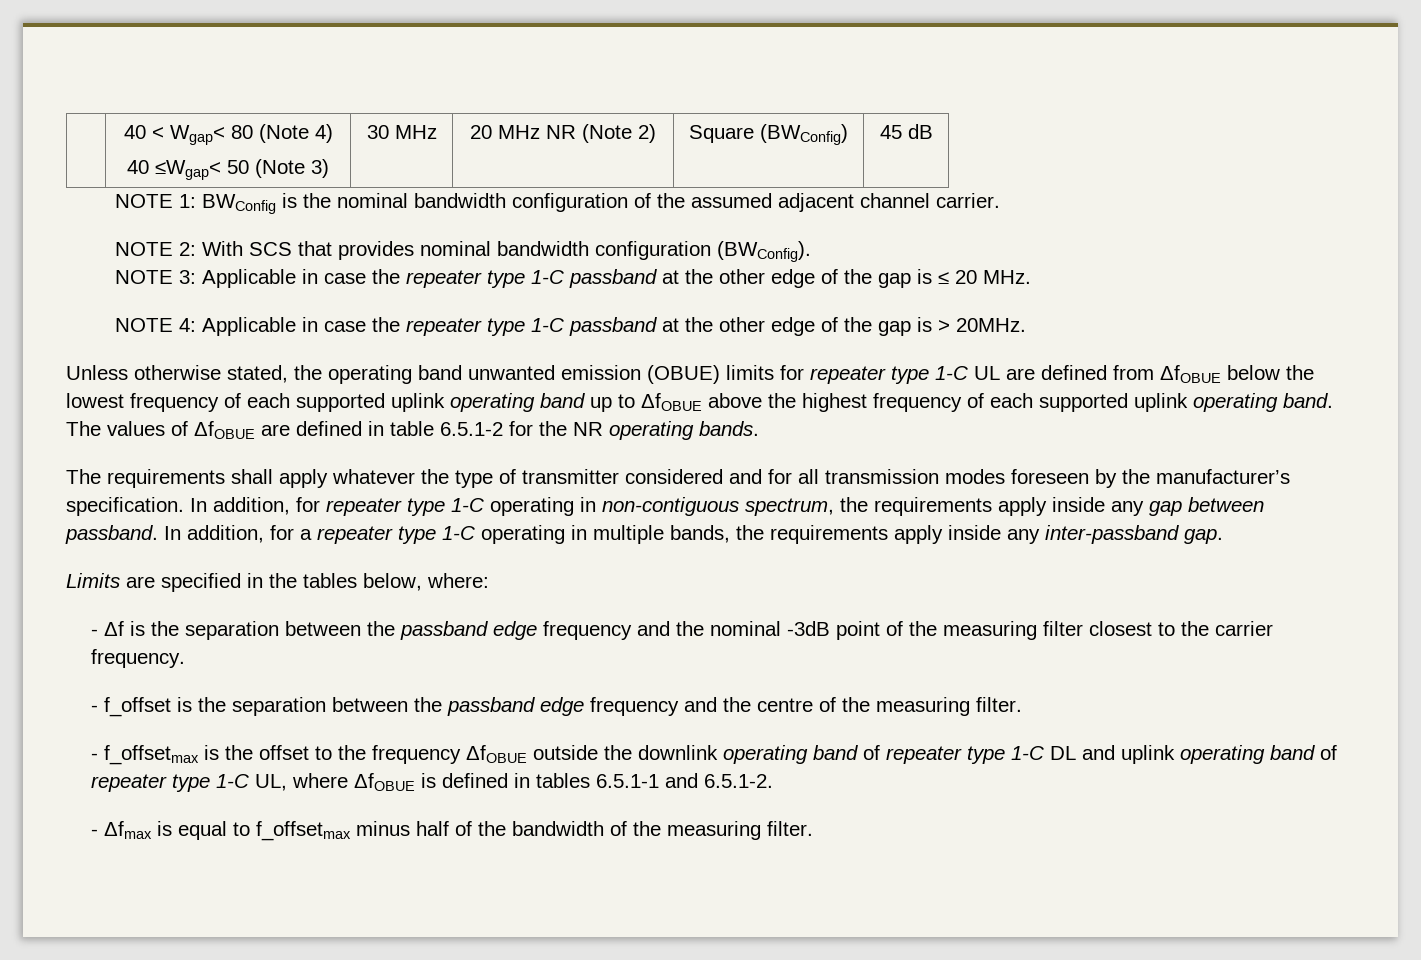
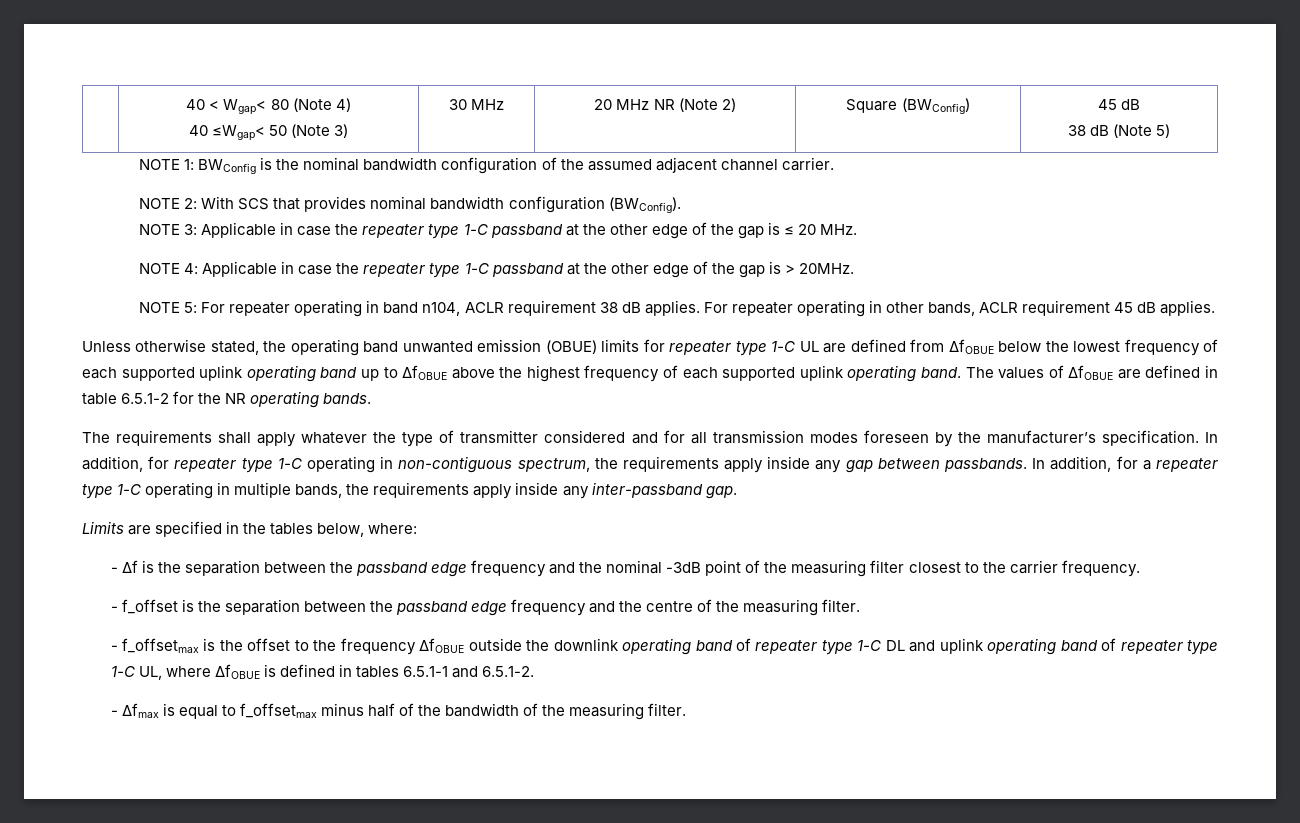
(933, 131) none -> [1067,124,1171,138] // 38 dB (Note 5)
(1027, 325) none -> [139,300,1216,317] // NOTE 5: For repeater operating in band n104, ACLR requirement 38 dB applies. For repeater operating in other bands, ACLR requirement 45 dB applies.
[65,525,158,544] passband. -> [944,458,1028,472] passbands.

